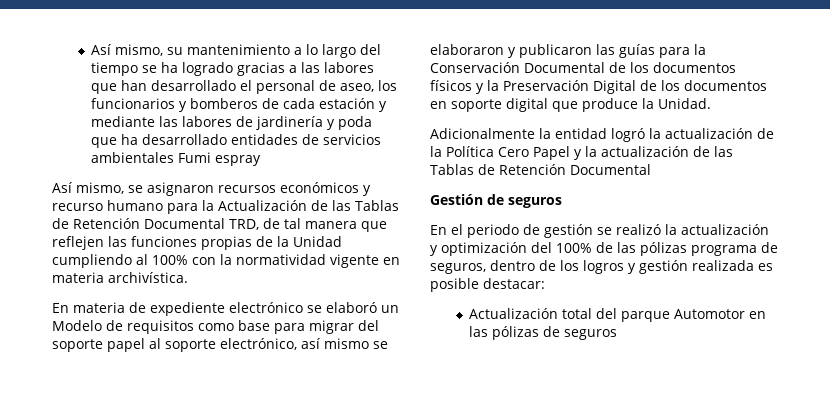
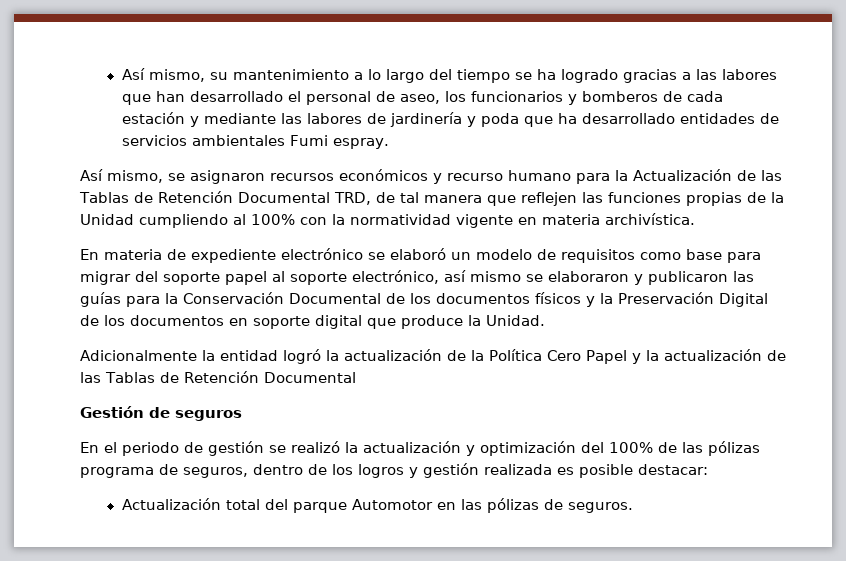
[215,155,262,166] espray -> [332,138,389,149] espray.
[52,320,102,331] Modelo -> [476,249,532,260] modelo
[564,329,618,340] seguros -> [567,502,633,513] seguros.

